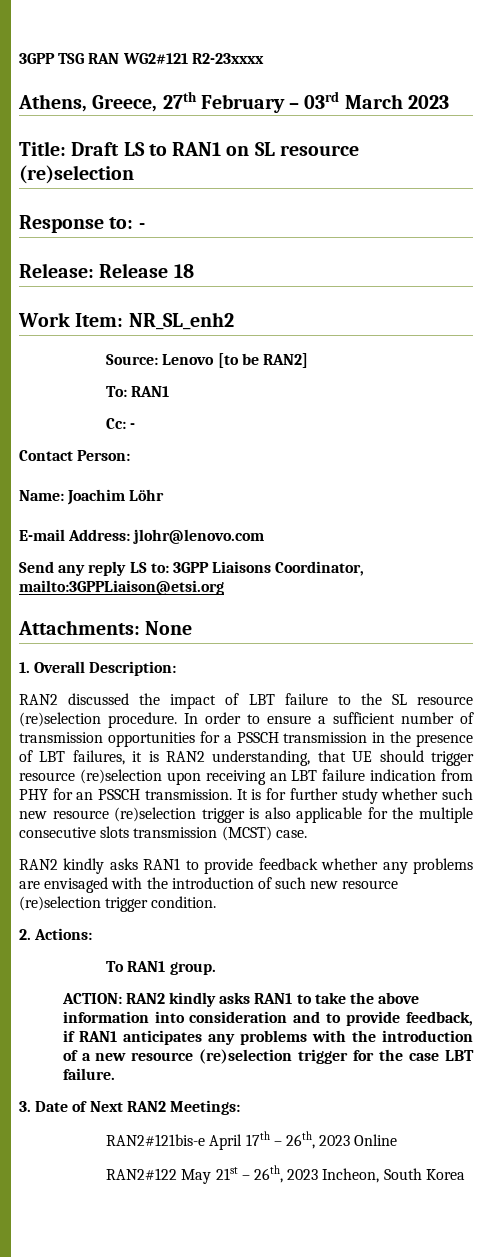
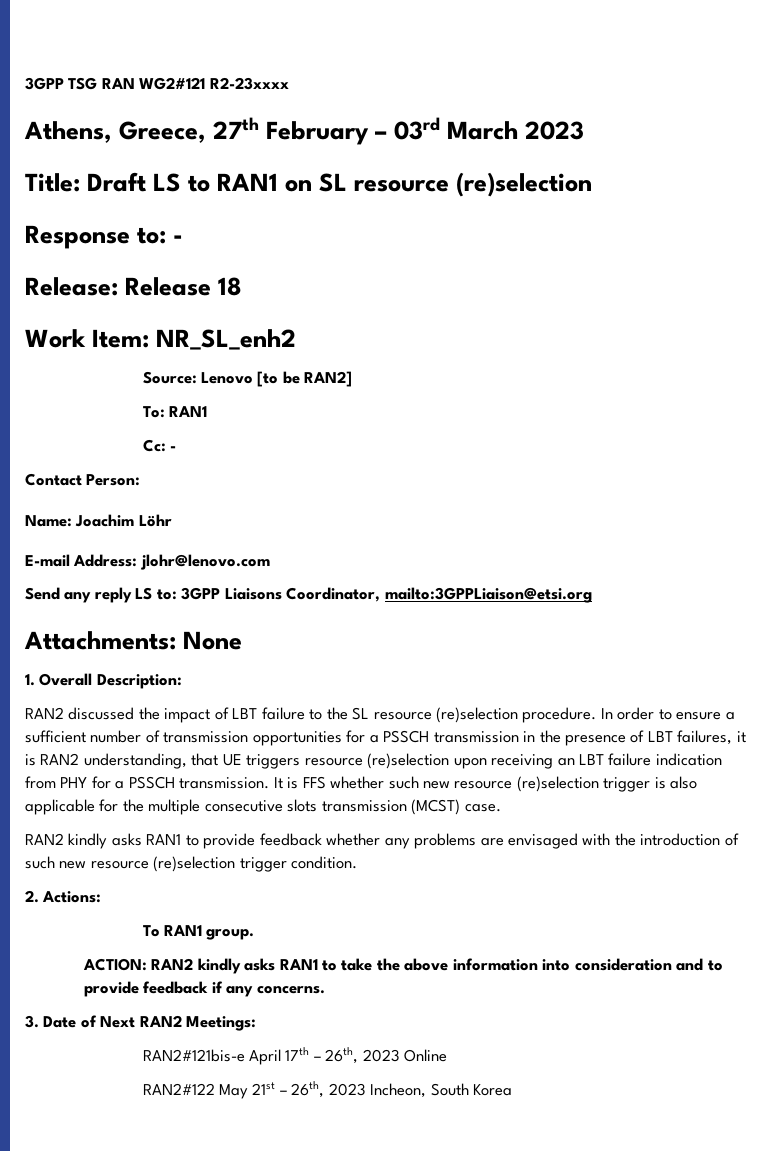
[379,750,474,766] should trigger -> [246,754,301,769] triggers
[76,792,94,800] an -> [115,781,125,789] a
[266,788,378,804] for further study -> [302,776,326,789] FFS
[406,1011,473,1026] [62,1030,473,1045] [62,1049,474,1064] [62,1068,115,1080] feedback, if RAN1 anticipates any problems with the introduction of a new resource (re)selection trigger for the case LBT failure. -> [143,981,325,997] feedback if any concerns.

